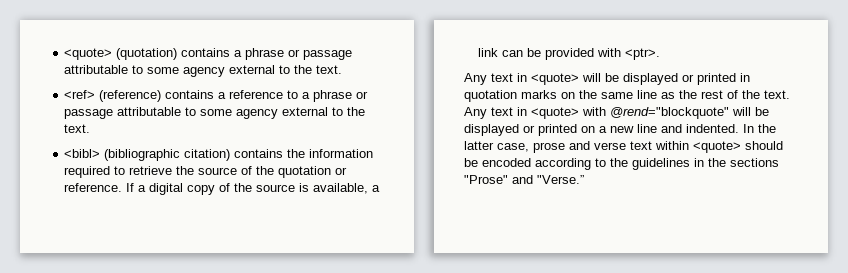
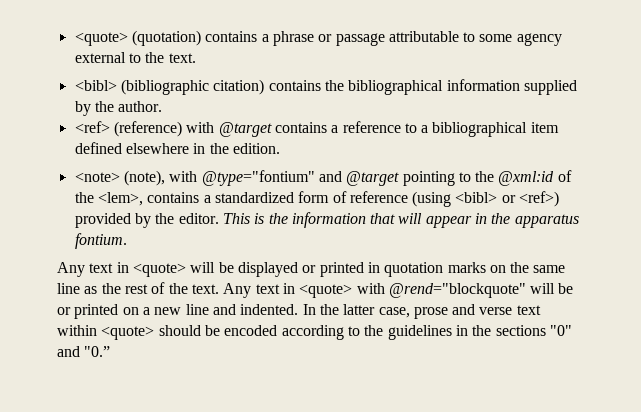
[64,90,369,102] [64,107,366,119] [64,124,91,133] // <ref> (reference) contains a reference to a phrase or passage attributable to some agency external to the text. -> (196, 58) none
[309,149,374,158] [64,166,348,178] [64,183,381,195] [478,48,661,60] information required to retrieve the source of the quotation or reference. If a digital copy of the source is available, a link can be provided with <ptr>. -> [348,79,577,95] [74,101,163,116] [74,121,559,137] [74,142,280,154] [74,170,572,186] [74,191,560,207] [74,212,579,228] [74,233,127,249] bibliographical information supplied by the author. // <ref> (reference) with @target contains a reference to a bibliographical item defined elsewhere in the edition. // <note> (note), with @type="fontium" and @target pointing to the @xml:id of the <lem>, contains a standardized form of reference (using <bibl> or <ref>) provided by the editor. This is the information that will appear in the apparatus fontium.
[464,124,519,136] displayed -> (574, 288) none
[464,175,584,184] "Prose" and "Verse.” -> [549,325,572,336] [57,346,111,357] "0" and "0.”

